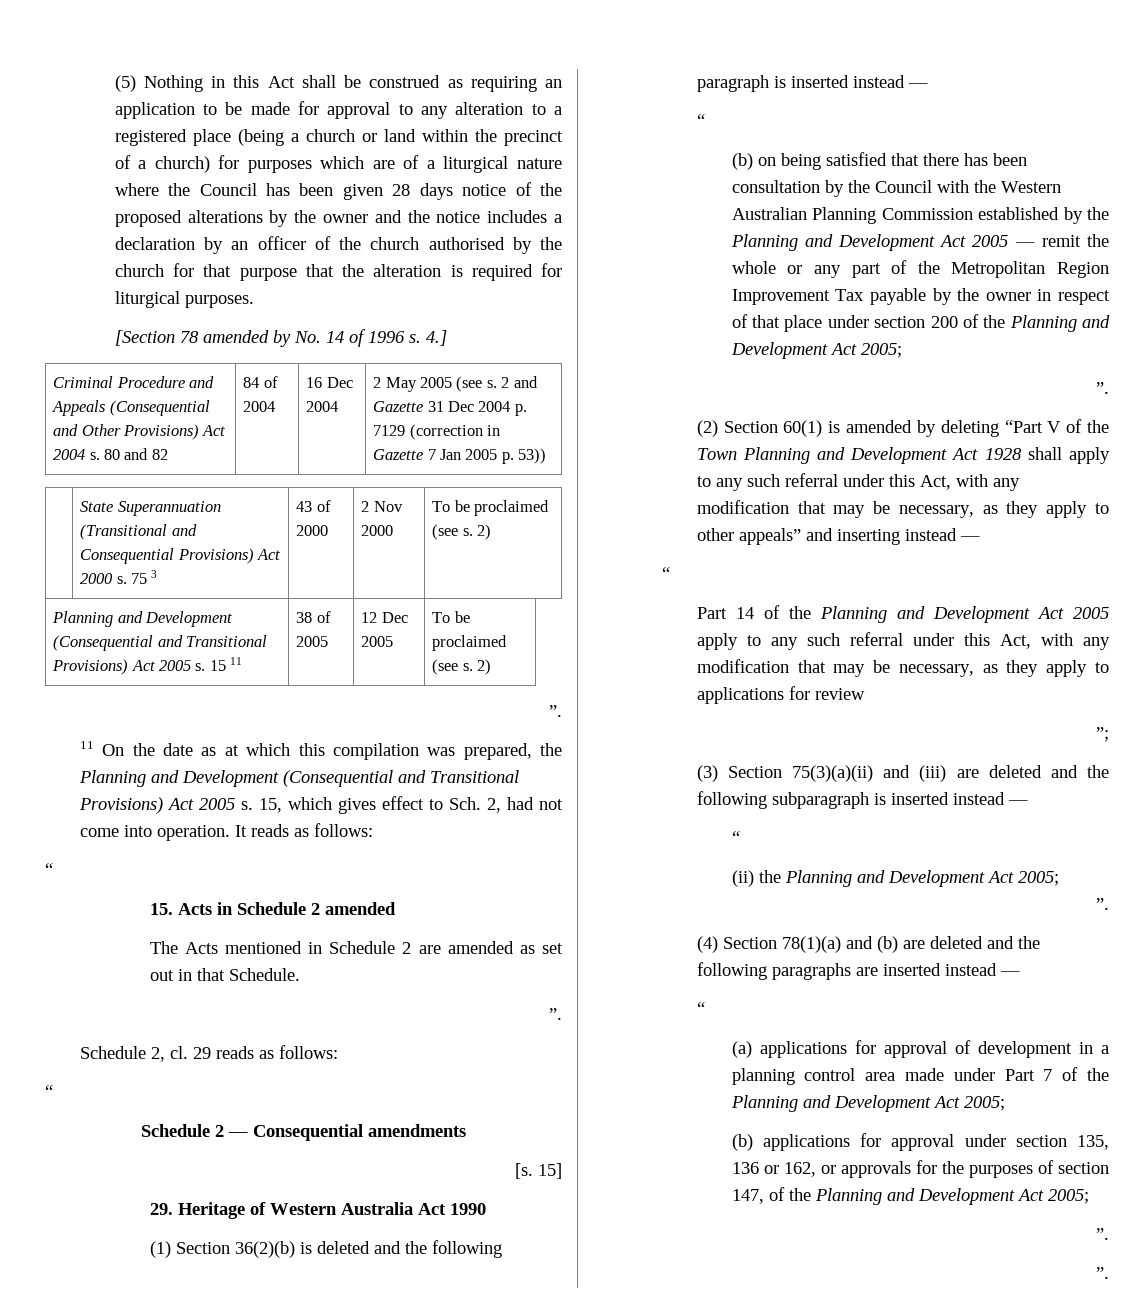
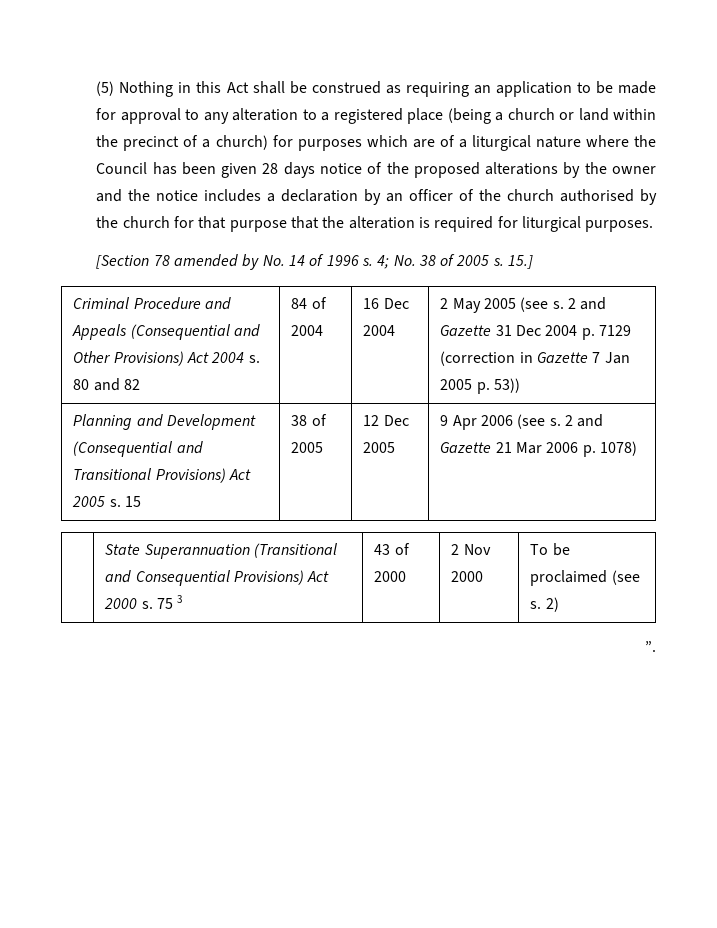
[425,330,447,346] 4.] -> [377,254,534,269] 4; No. 38 of 2005 s. 15.]
(547, 456) none -> [73,414,257,430] [73,441,203,457] [73,468,252,483] [72,496,142,507] [291,414,327,426] [291,442,324,453] [363,415,409,426] [363,442,396,453] [440,414,604,430] [440,441,638,457] // Planning and Development (Consequential and Transitional Provisions) Act 2005 s. 15 | 38 of 2005 | 12 Dec 2005 | 9 Apr 2006 (see s. 2 and Gazette 21 Mar 2006 p. 1078)
[52,611,233,627] [53,635,268,651] [52,657,243,675] [296,611,331,623] [296,636,329,647] [361,612,408,623] [361,636,394,647] [432,611,470,623] [432,635,508,651] [432,659,492,675] [549,705,562,717] [79,741,562,760] [78,770,519,787] [78,796,563,814] [79,823,373,841] [45,863,53,876] [149,902,396,915] [149,941,564,954] [149,968,300,981] [549,1008,562,1020] [79,1045,338,1062] [45,1085,53,1098] [141,1124,466,1141] [515,1163,562,1179] [149,1202,486,1219] [149,1240,502,1258] [696,75,928,92] [696,114,705,127] [731,152,1027,170] [731,180,1061,197] [731,207,1109,224] [730,234,1109,251] [731,260,1109,278] [731,288,1110,305] [731,314,1110,332] [730,342,902,359] [1096,382,1109,394] [696,419,1109,437] [696,447,1110,464] [696,473,1020,491] [696,500,1109,518] [696,528,980,545] [661,567,670,580] [696,605,1109,623] [696,632,1110,650] [696,659,1109,677] [696,686,865,704] [1096,727,1109,742] [696,765,1109,782] [696,791,1028,809] [731,831,740,844] [731,870,1059,887] [1096,898,1109,910] [696,936,1040,953] [696,962,1020,980] [696,1002,705,1015] [731,1040,1109,1058] [731,1067,1109,1085] [730,1095,1005,1112] [731,1133,1109,1151] [731,1160,1109,1178] [731,1187,1089,1205] [1096,1228,1109,1240] // Planning and Development (Consequential and Transitional Provisions) Act 2005 s. 15 11 | 38 of 2005 | 12 Dec 2005 | To be proclaimed (see s. 2) // ”. // 11 On the date as at which this compilation was prepared, the Planning and Development (Consequential and Transitional Provisions) Act 2005 s. 15, which gives effect to Sch. 2, had not come into operation. It reads as follows: // “ // 15. Acts in Schedule 2 amended // The Acts mentioned in Schedule 2 are amended as set out in that Schedule. // ”. // Schedule 2, cl. 29 reads as follows: // “ // Schedule 2 — Consequential amendments // [s. 15] // 29. Heritage of Western Australia Act 1990 // (1) Section 36(2)(b) is deleted and the following paragraph is inserted instead — // “ // (b) on being satisfied that there has been consultation by the Council with the Western Australian Planning Commission established by the Planning and Development Act 2005 — remit the whole or any part of the Metropolitan Region Improvement Tax payable by the owner in respect of that place under section 200 of the Planning and Development Act 2005; // ”. // (2) Section 60(1) is amended by deleting “Part V of the Town Planning and Development Act 1928 shall apply to any such referral under this Act, with any modification that may be necessary, as they apply to other appeals” and inserting instead — // “ // Part 14 of the Planning and Development Act 2005 apply to any such referral under this Act, with any modification that may be necessary, as they apply to applications for review // ”; // (3) Section 75(3)(a)(ii) and (iii) are deleted and the following subparagraph is inserted instead — // “ // (ii) the Planning and Development Act 2005; // ”. // (4) Section 78(1)(a) and (b) are deleted and the following paragraphs are inserted instead — // “ // (a) applications for approval of development in a planning control area made under Part 7 of the Planning and Development Act 2005; // (b) applications for approval under section 135, 136 or 162, or approvals for the purposes of section 147, of the Planning and Development Act 2005; // ”. -> (559, 604) none

